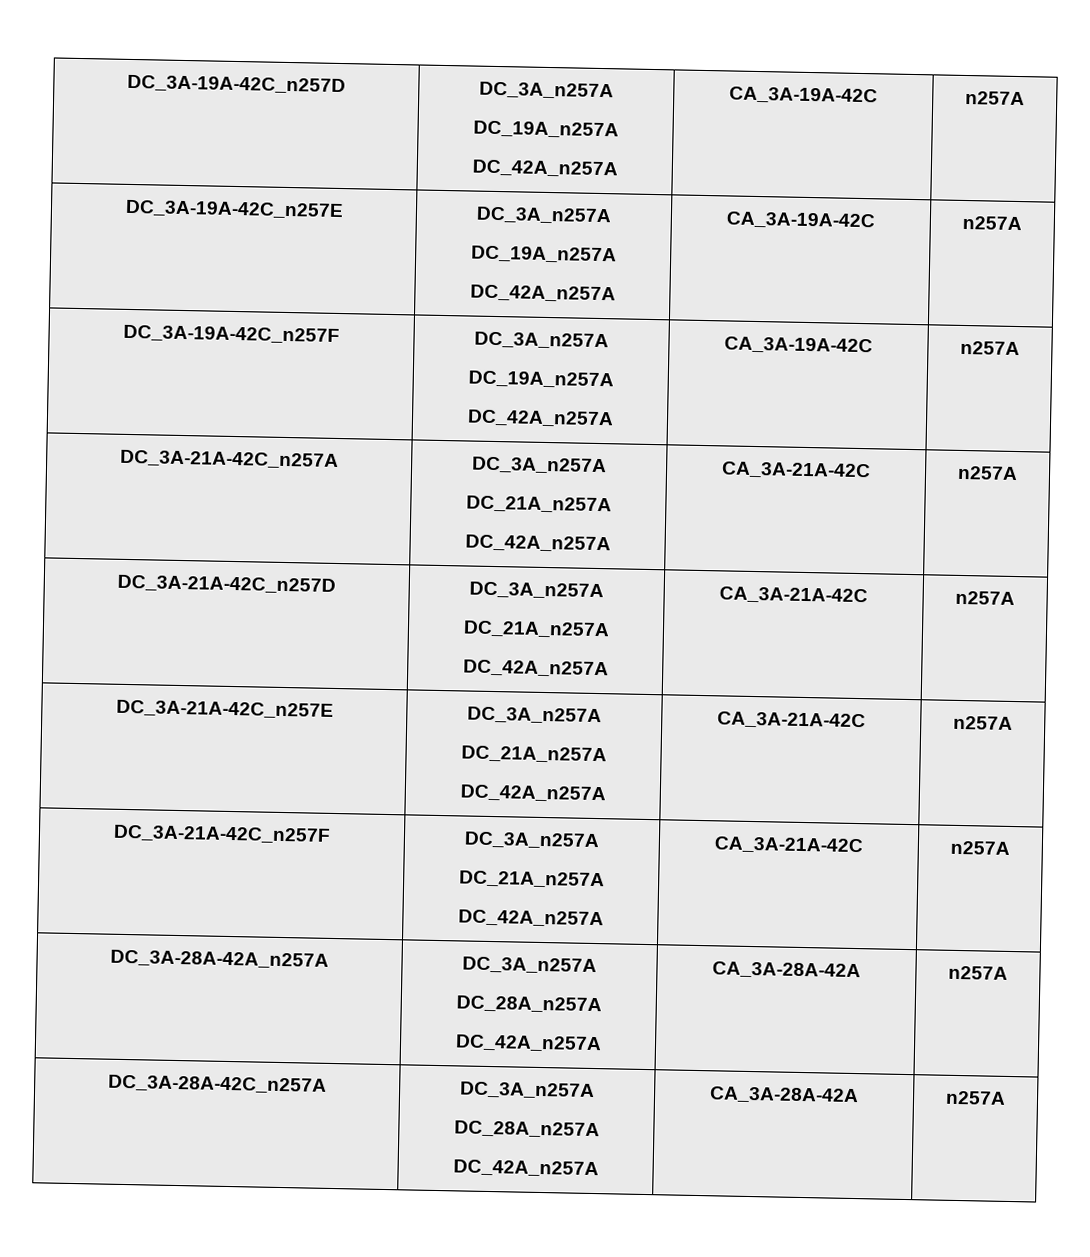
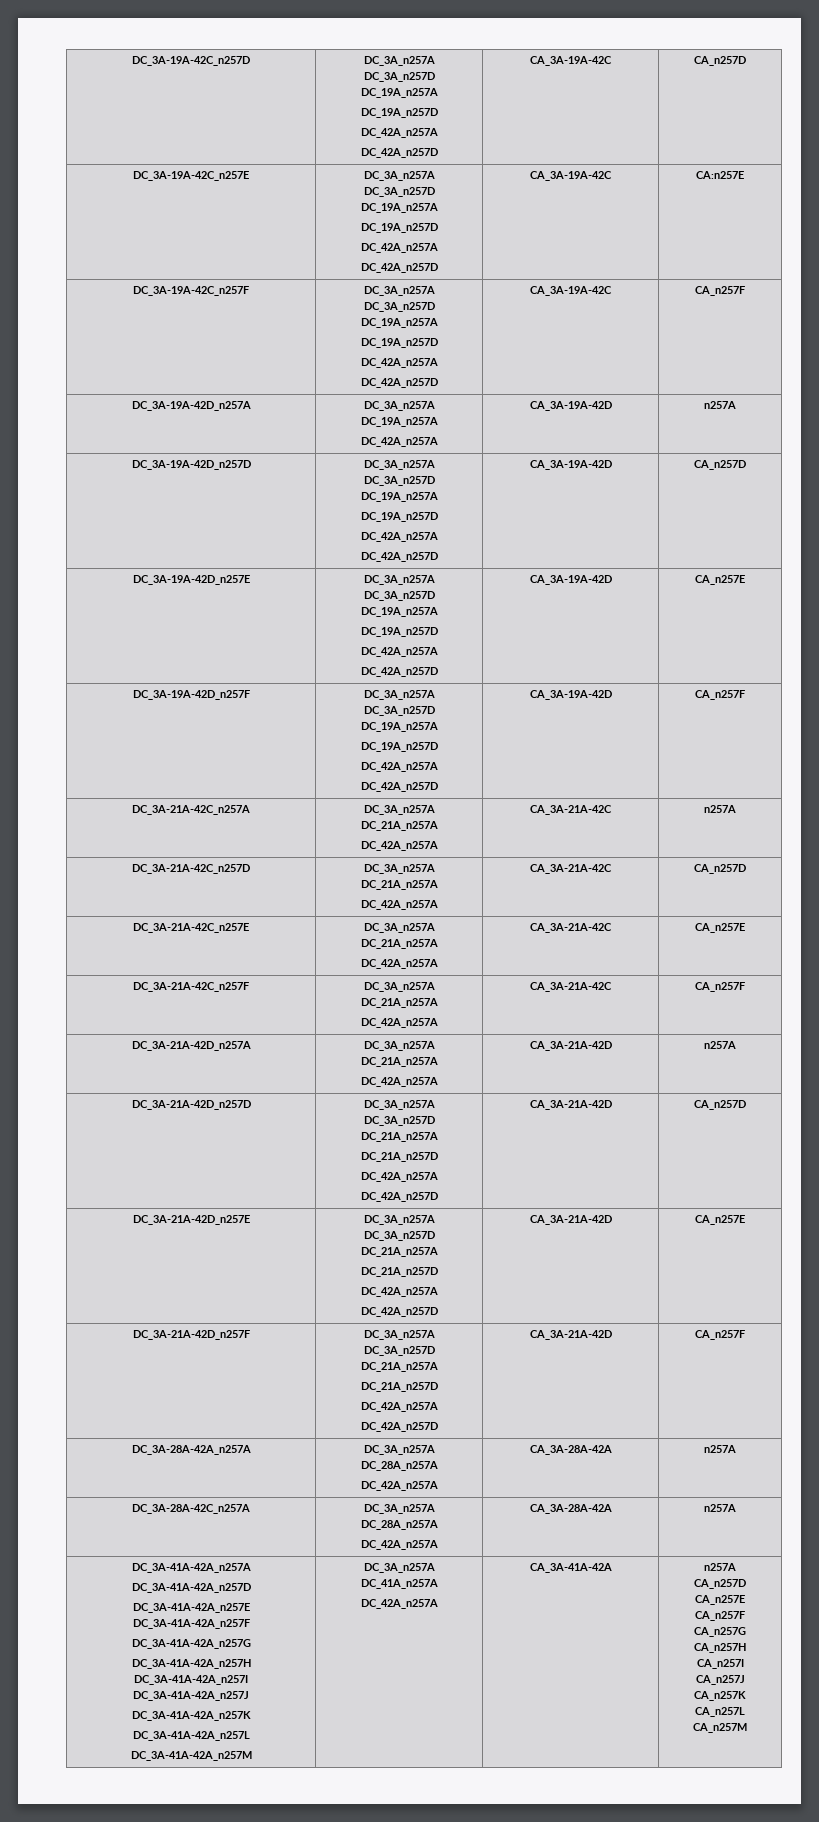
[472,120,619,139] [471,159,618,178] [729,86,878,105] [965,90,1025,106] [124,199,344,220] [476,206,612,225] [470,245,617,264] [469,284,616,303] [726,211,876,230] [962,215,1022,231] [123,324,340,345] [474,331,609,350] [467,370,614,389] [466,409,614,428] [724,336,873,355] [960,340,1020,356] // DC_19A_n257A // DC_42A_n257A | CA_3A-19A-42C | n257A // DC_3A-19A-42C_n257E | DC_3A_n257A // DC_19A_n257A // DC_42A_n257A | CA_3A-19A-42C | n257A // DC_3A-19A-42C_n257F | DC_3A_n257A // DC_19A_n257A // DC_42A_n257A | CA_3A-19A-42C | n257A -> [363,72,435,82] [360,88,438,98] [360,108,438,118] [360,128,438,138] [360,148,438,158] [530,56,612,66] [694,56,746,66] [133,171,249,181] [363,171,435,181] [363,187,435,197] [360,203,438,213] [360,223,438,233] [360,243,438,253] [360,263,438,273] [530,171,612,181] [696,171,744,179] [133,286,249,296] [363,286,435,296] [363,302,435,312] [360,318,438,328] [360,338,438,348] [360,358,438,368] [360,378,438,388] [530,286,612,296] [695,286,745,296] [131,401,251,411] [363,401,435,411] [360,417,438,427] [360,437,438,447] [529,401,612,411] [704,401,736,409] [131,460,251,470] [363,460,435,470] [363,476,435,486] [360,492,438,502] [360,512,438,522] [360,532,438,542] [360,552,438,562] [529,460,612,470] [694,460,746,470] [132,575,250,585] [363,575,435,585] [363,591,435,601] [360,607,438,617] [360,627,438,637] [360,647,438,657] [360,667,438,677] [529,575,612,585] [695,575,745,585] [132,690,250,700] [363,690,435,700] [363,706,435,716] [360,722,438,732] [360,742,438,752] [360,762,438,772] [360,782,438,792] [529,690,612,700] [695,690,745,700] // DC_3A_n257D // DC_19A_n257A // DC_19A_n257D // DC_42A_n257A // DC_42A_n257D | CA_3A-19A-42C | CA_n257D // DC_3A-19A-42C_n257E | DC_3A_n257A // DC_3A_n257D // DC_19A_n257A // DC_19A_n257D // DC_42A_n257A // DC_42A_n257D | CA_3A-19A-42C | CA:n257E // DC_3A-19A-42C_n257F | DC_3A_n257A // DC_3A_n257D // DC_19A_n257A // DC_19A_n257D // DC_42A_n257A // DC_42A_n257D | CA_3A-19A-42C | CA_n257F // DC_3A-19A-42D_n257A | DC_3A_n257A // DC_19A_n257A // DC_42A_n257A | CA_3A-19A-42D | n257A // DC_3A-19A-42D_n257D | DC_3A_n257A // DC_3A_n257D // DC_19A_n257A // DC_19A_n257D // DC_42A_n257A // DC_42A_n257D | CA_3A-19A-42D | CA_n257D // DC_3A-19A-42D_n257E | DC_3A_n257A // DC_3A_n257D // DC_19A_n257A // DC_19A_n257D // DC_42A_n257A // DC_42A_n257D | CA_3A-19A-42D | CA_n257E // DC_3A-19A-42D_n257F | DC_3A_n257A // DC_3A_n257D // DC_19A_n257A // DC_19A_n257D // DC_42A_n257A // DC_42A_n257D | CA_3A-19A-42D | CA_n257F
[955,590,1015,606] n257A -> [694,864,746,874] CA_n257D
[953,715,1013,730] n257A -> [695,923,745,933] CA_n257E
[950,840,1010,855] n257A -> [695,982,745,992] [131,1041,251,1051] [363,1041,435,1051] [360,1057,438,1067] [360,1077,438,1087] [529,1041,612,1051] [704,1041,736,1049] [131,1100,251,1110] [363,1100,435,1110] [363,1116,435,1126] [360,1132,438,1142] [360,1152,438,1162] [360,1172,438,1182] [360,1192,438,1202] [529,1100,612,1110] [694,1100,746,1110] [132,1215,250,1225] [363,1215,435,1225] [363,1231,435,1241] [360,1247,438,1257] [360,1267,438,1277] [360,1287,438,1297] [360,1307,438,1317] [529,1215,612,1225] [695,1215,745,1225] [132,1330,250,1340] [363,1330,435,1340] [363,1346,435,1356] [360,1362,438,1372] [360,1382,438,1392] [360,1402,438,1412] [360,1422,438,1432] [529,1330,612,1340] [695,1330,745,1340] CA_n257F // DC_3A-21A-42D_n257A | DC_3A_n257A // DC_21A_n257A // DC_42A_n257A | CA_3A-21A-42D | n257A // DC_3A-21A-42D_n257D | DC_3A_n257A // DC_3A_n257D // DC_21A_n257A // DC_21A_n257D // DC_42A_n257A // DC_42A_n257D | CA_3A-21A-42D | CA_n257D // DC_3A-21A-42D_n257E | DC_3A_n257A // DC_3A_n257D // DC_21A_n257A // DC_21A_n257D // DC_42A_n257A // DC_42A_n257D | CA_3A-21A-42D | CA_n257E // DC_3A-21A-42D_n257F | DC_3A_n257A // DC_3A_n257D // DC_21A_n257A // DC_21A_n257D // DC_42A_n257A // DC_42A_n257D | CA_3A-21A-42D | CA_n257F
(1006, 1097) none -> [131,1563,251,1573] [131,1583,251,1593] [132,1603,250,1613] [132,1619,250,1629] [131,1639,251,1649] [131,1659,251,1669] [134,1675,248,1685] [133,1691,249,1701] [131,1711,251,1721] [132,1731,250,1741] [130,1751,252,1761] [363,1563,435,1573] [360,1579,438,1589] [360,1599,438,1609] [529,1563,612,1573] [704,1563,736,1571] [694,1579,746,1589] [695,1595,745,1605] [695,1611,745,1621] [694,1627,746,1637] [694,1643,746,1653] [696,1659,744,1669] [695,1675,745,1685] [694,1691,746,1701] [695,1707,745,1717] [693,1723,747,1733] // DC_3A-41A-42A_n257A // DC_3A-41A-42A_n257D // DC_3A-41A-42A_n257E // DC_3A-41A-42A_n257F // DC_3A-41A-42A_n257G // DC_3A-41A-42A_n257H // DC_3A-41A-42A_n257I // DC_3A-41A-42A_n257J // DC_3A-41A-42A_n257K // DC_3A-41A-42A_n257L // DC_3A-41A-42A_n257M | DC_3A_n257A // DC_41A_n257A // DC_42A_n257A | CA_3A-41A-42A | n257A // CA_n257D // CA_n257E // CA_n257F // CA_n257G // CA_n257H // CA_n257I // CA_n257J // CA_n257K // CA_n257L // CA_n257M

